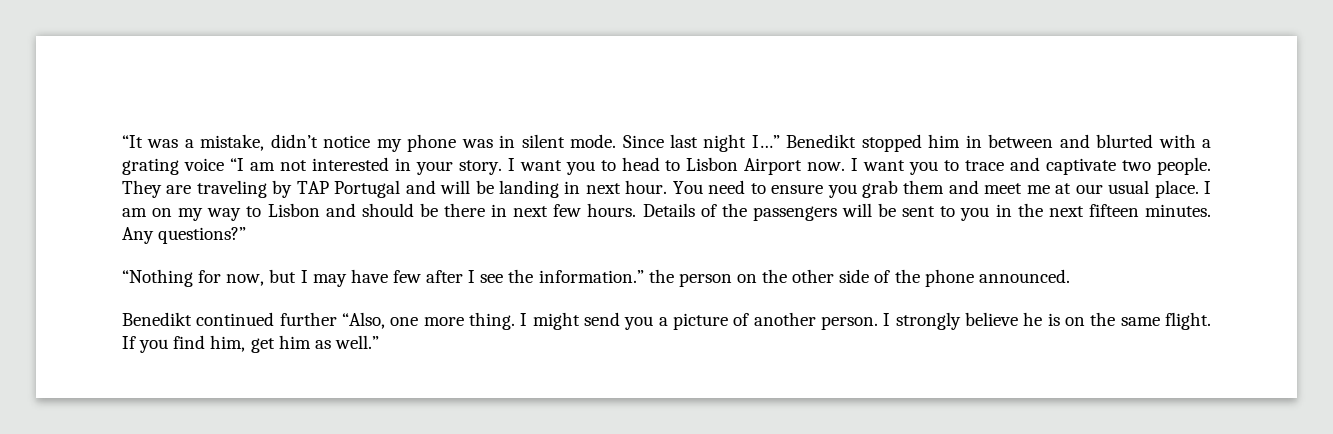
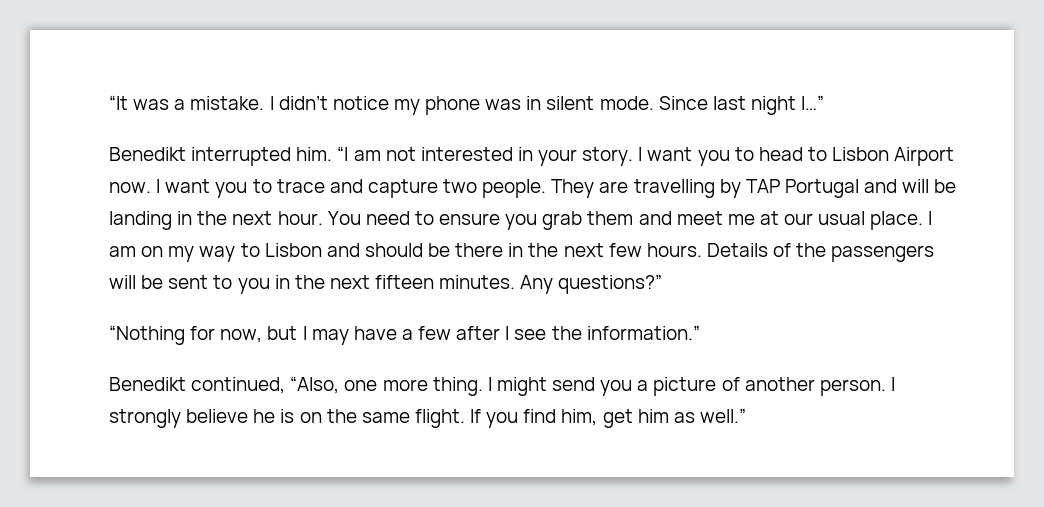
[200,134,265,151] mistake, -> [190,96,274,110] mistake. I
[786,134,1211,152] [122,158,224,175] Benedikt stopped him in between and blurted with a grating voice -> [109,147,333,166] // Benedikt interrupted him.
[1046,158,1117,175] captivate -> [367,179,438,198] capture
[196,180,267,198] traveling -> [633,179,715,198] travelling
(581, 187) none -> [197,211,228,225] the
(508, 210) none -> [528,243,559,257] the
(388, 276) none -> [401,329,413,340] a
[648,269,1070,287] [122,312,337,326] the person on the other side of the phone announced. // Benedikt continued further -> [109,377,286,394] // Benedikt continued,

